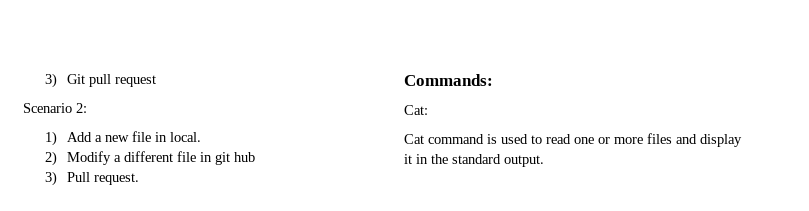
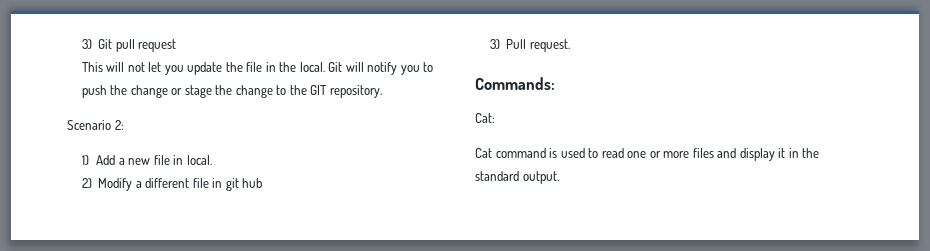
(156, 81) none -> [81,62,434,75] [81,85,382,98] // This will not let you update the file in the local. Git will notify you to push the change or stage the change to the GIT repository.

